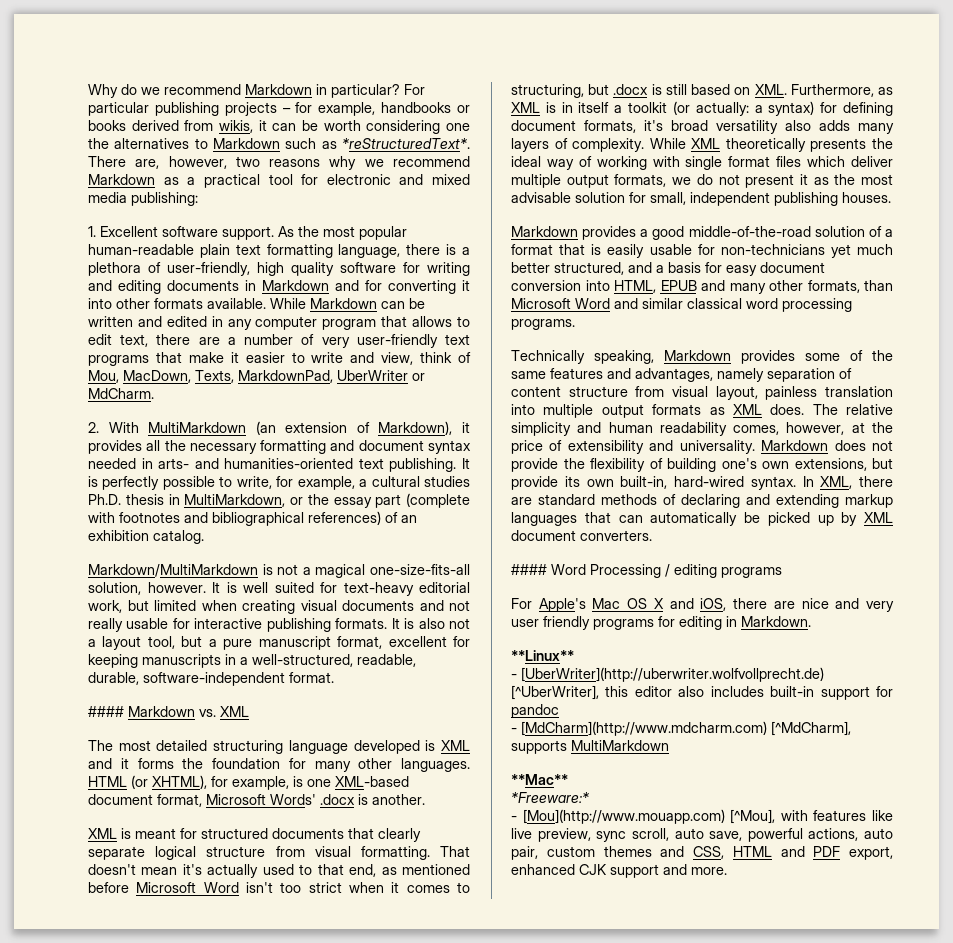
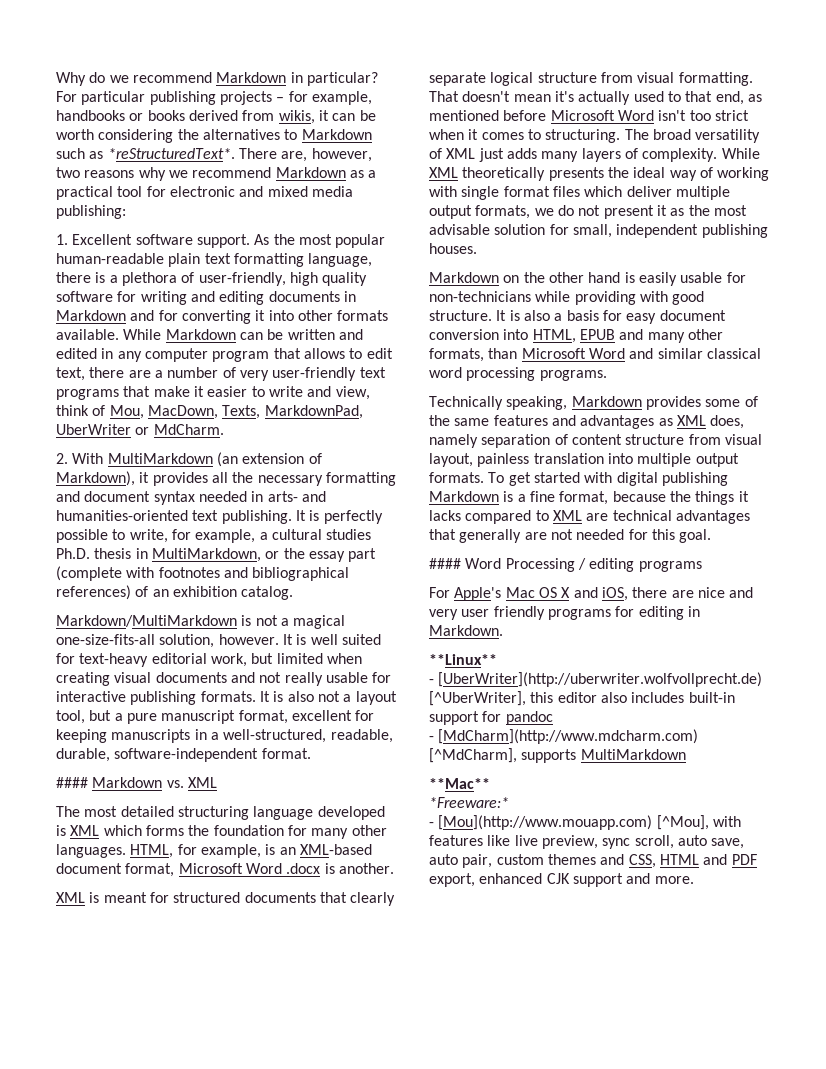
[446,123,470,131] one -> (174, 136) none
[88,758,129,769] and it -> [103,825,142,836] which
[88,775,207,789] HTML (or XHTML), -> [130,844,174,858] HTML,
[307,779,331,787] one -> [279,847,296,855] an
[270,794,316,805] Words' -> [245,863,282,874] Word
[511,84,893,98] [511,101,893,116] [511,120,811,134] structuring, but .docx is still based on XML. Furthermore, as XML is in itself a toolkit (or actually: a syntax) for defining document formats, it's broad versatility also -> [545,129,761,143] [429,148,504,162] structuring. The broad versatility of XML just
[582,226,893,240] [511,244,586,255] provides a good middle-of-the-road solution of a format that -> [503,272,621,283] on the other hand
[830,244,893,258] [511,262,652,275] yet much better structured, and -> [535,291,705,305] [429,310,550,321] while providing with good structure. It is also
[635,368,713,382] advantages, -> [580,415,745,429] advantages as XML does,
[652,404,893,415] [511,422,893,436] [511,440,893,454] [511,458,893,472] [511,476,893,490] [511,494,893,508] [511,512,893,526] [511,530,652,541] formats as XML does. The relative simplicity and human readability comes, however, at the price of extensibility and universality. Markdown does not provide the flexibility of building one's own extensions, but provide its own built-in, hard-wired syntax. In XML, there are standard methods of declaring and extending markup languages that can automatically be picked up by XML document converters. -> [429,472,728,486] [429,491,749,505] [429,510,750,524] [429,529,712,543] formats. To get started with digital publishing Markdown is a fine format, because the things it lacks compared to XML are technical advantages that generally are not needed for this goal.
[747,828,859,842] powerful actions, -> (745, 843) none

